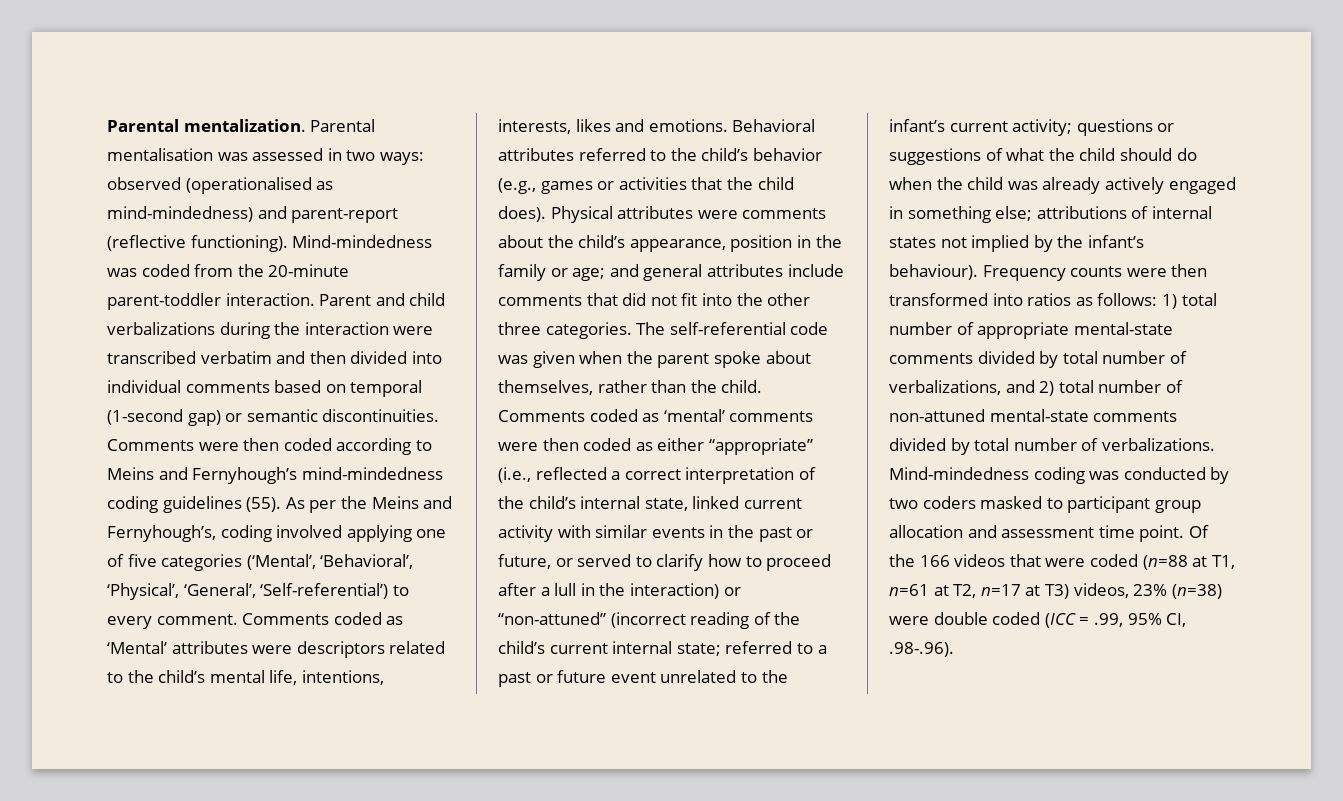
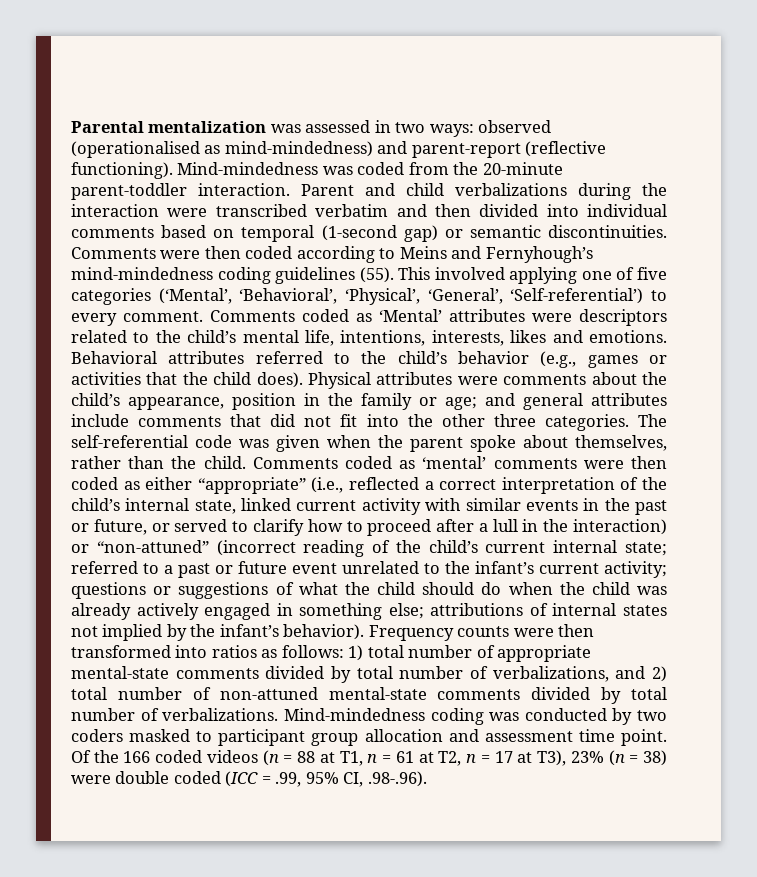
[107,119,376,132] [107,148,213,161] Parental mentalization. Parental mentalisation -> [71,121,267,133] Parental mentalization
[285,496,453,513] [107,525,272,542] As per the Meins and Fernyhough’s, coding -> [398,267,431,280] This
[889,264,978,280] behaviour). -> [283,624,365,640] behavior).
[954,554,1235,570] [889,583,1222,599] videos that were coded (n=88 at T1, n=61 at T2, n=17 at T3) videos, 23% (n=38) -> [155,750,668,766] coded videos (n = 88 at T1, n = 61 at T2, n = 17 at T3), 23% (n = 38)

